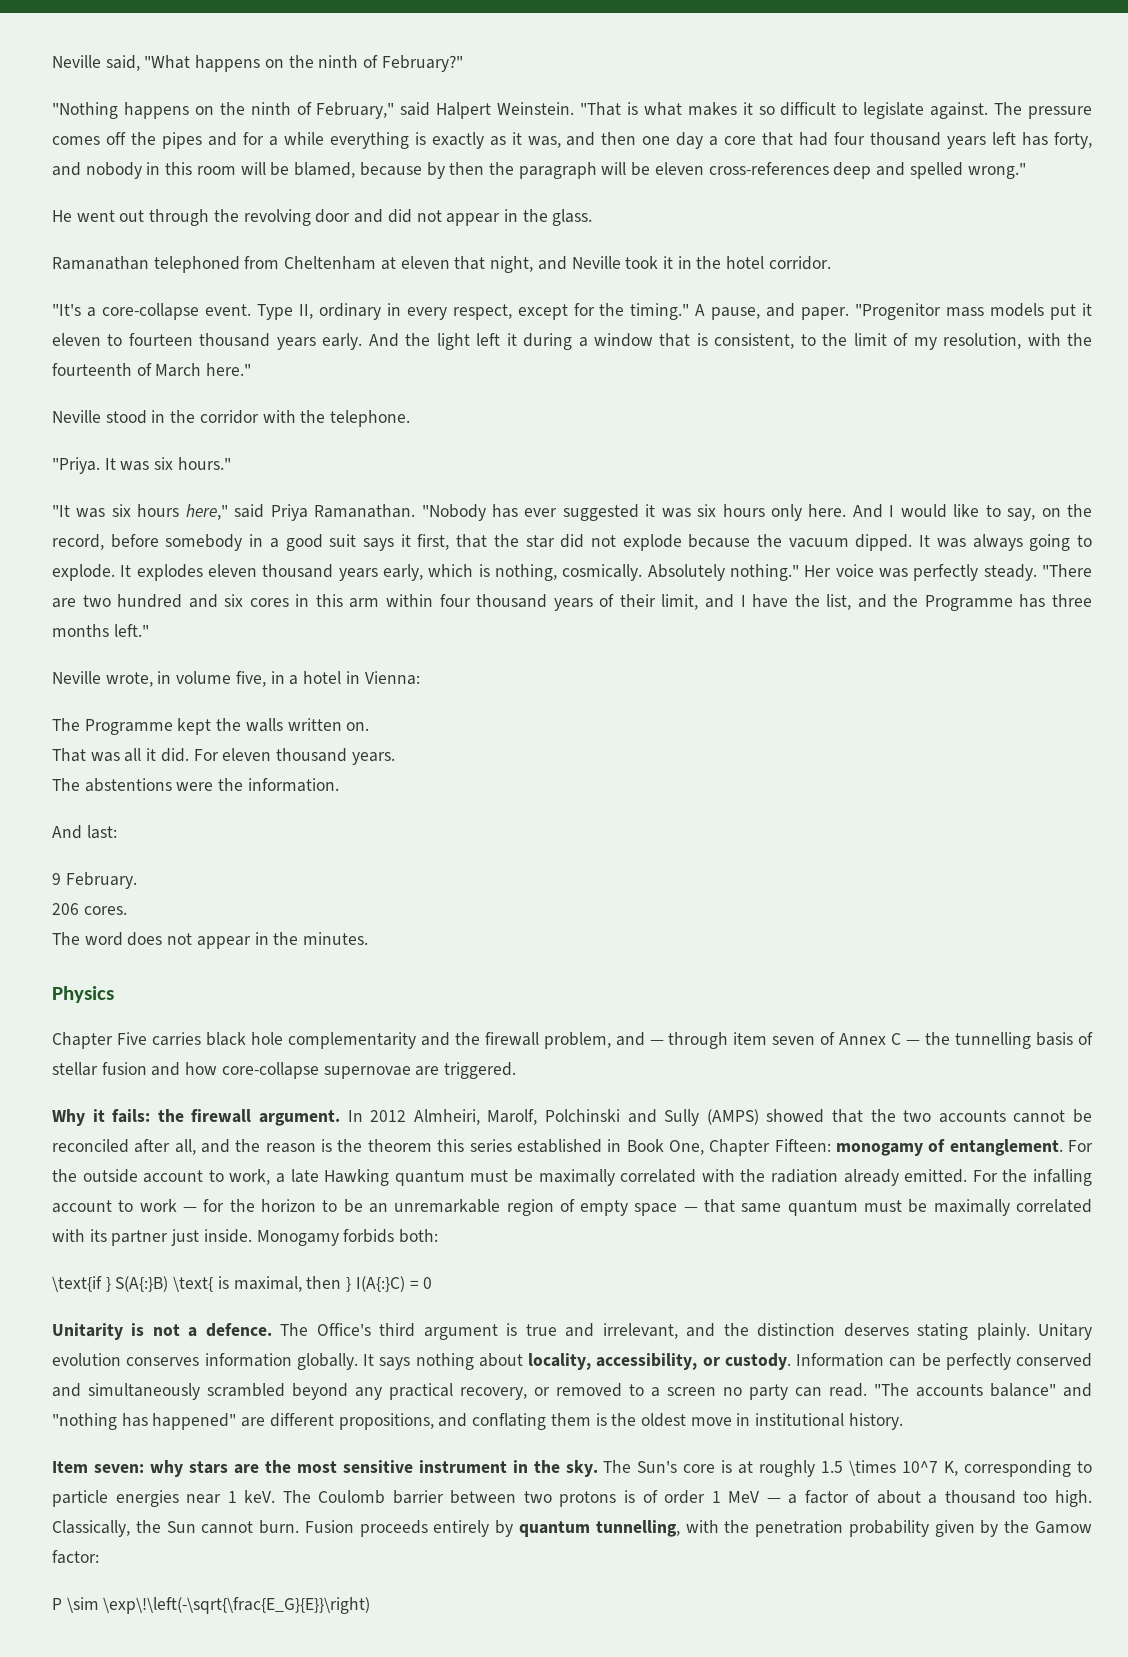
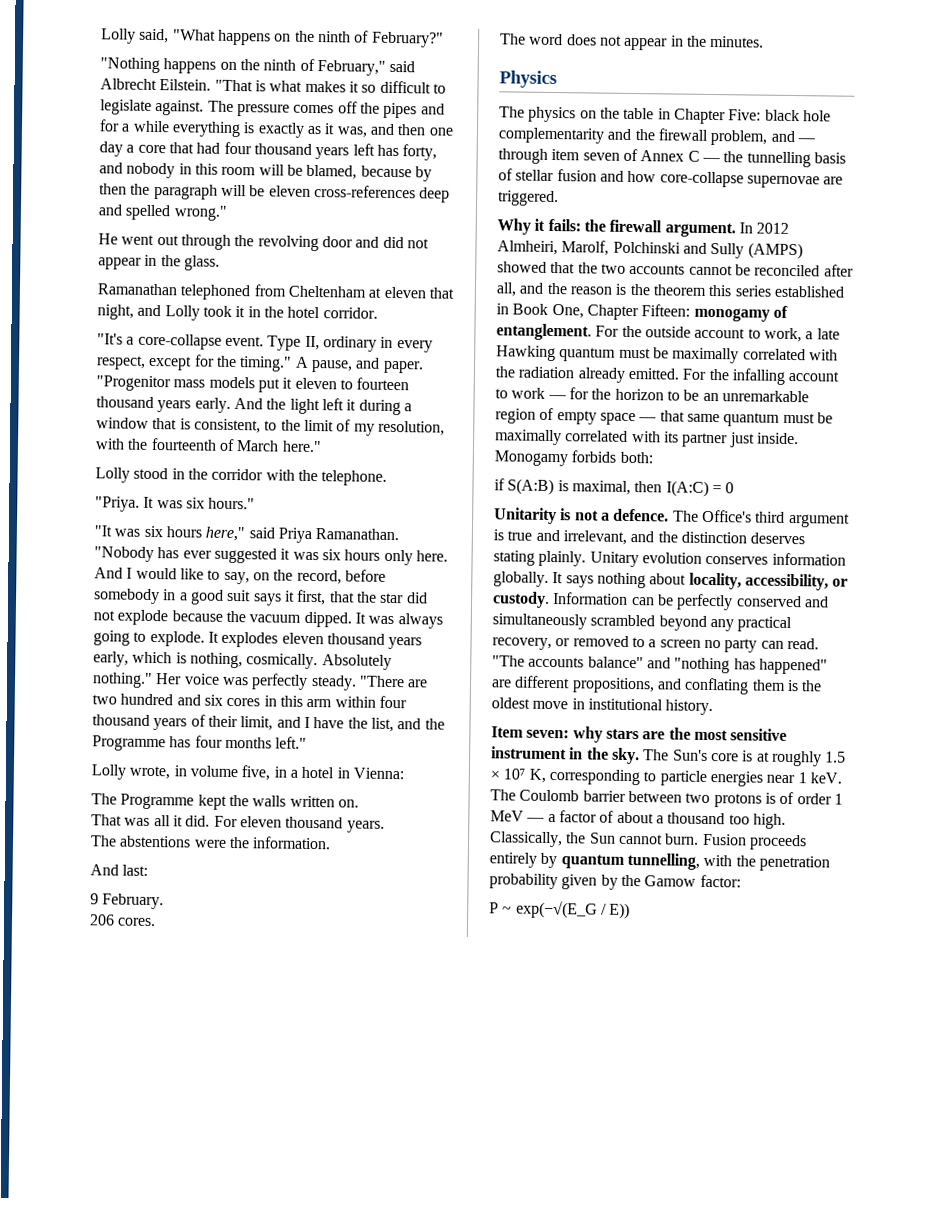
[52,55,101,68] Neville -> [101,28,136,44] Lolly
[436,102,575,119] Halpert Weinstein. -> [100,78,212,91] Albrecht Eilstein.
[571,256,621,269] Neville -> [164,305,200,321] Lolly
[52,410,101,423] Neville -> [95,467,130,483] Lolly
[1051,594,1092,607] three -> [194,735,223,748] four
[52,671,101,684] Neville -> [91,764,126,780] Lolly
[52,1032,201,1049] Chapter Five carries -> [499,106,762,125] The physics on the table in Chapter Five:
[52,1276,214,1292] \text{if } S(A{:}B) \text{ -> [494,478,555,496] if S(A:B)
[346,1276,405,1292] } I(A{:}C) -> [665,480,709,497] I(A:C)
[849,1460,939,1476] \times 10^7 -> [490,768,526,780] × 10⁷
[66,1597,371,1614] \sim \exp\!\left(-\sqrt{\frac{E_G}{E}}\right) -> [502,900,631,920] ~ exp(−√(E_G / E))

